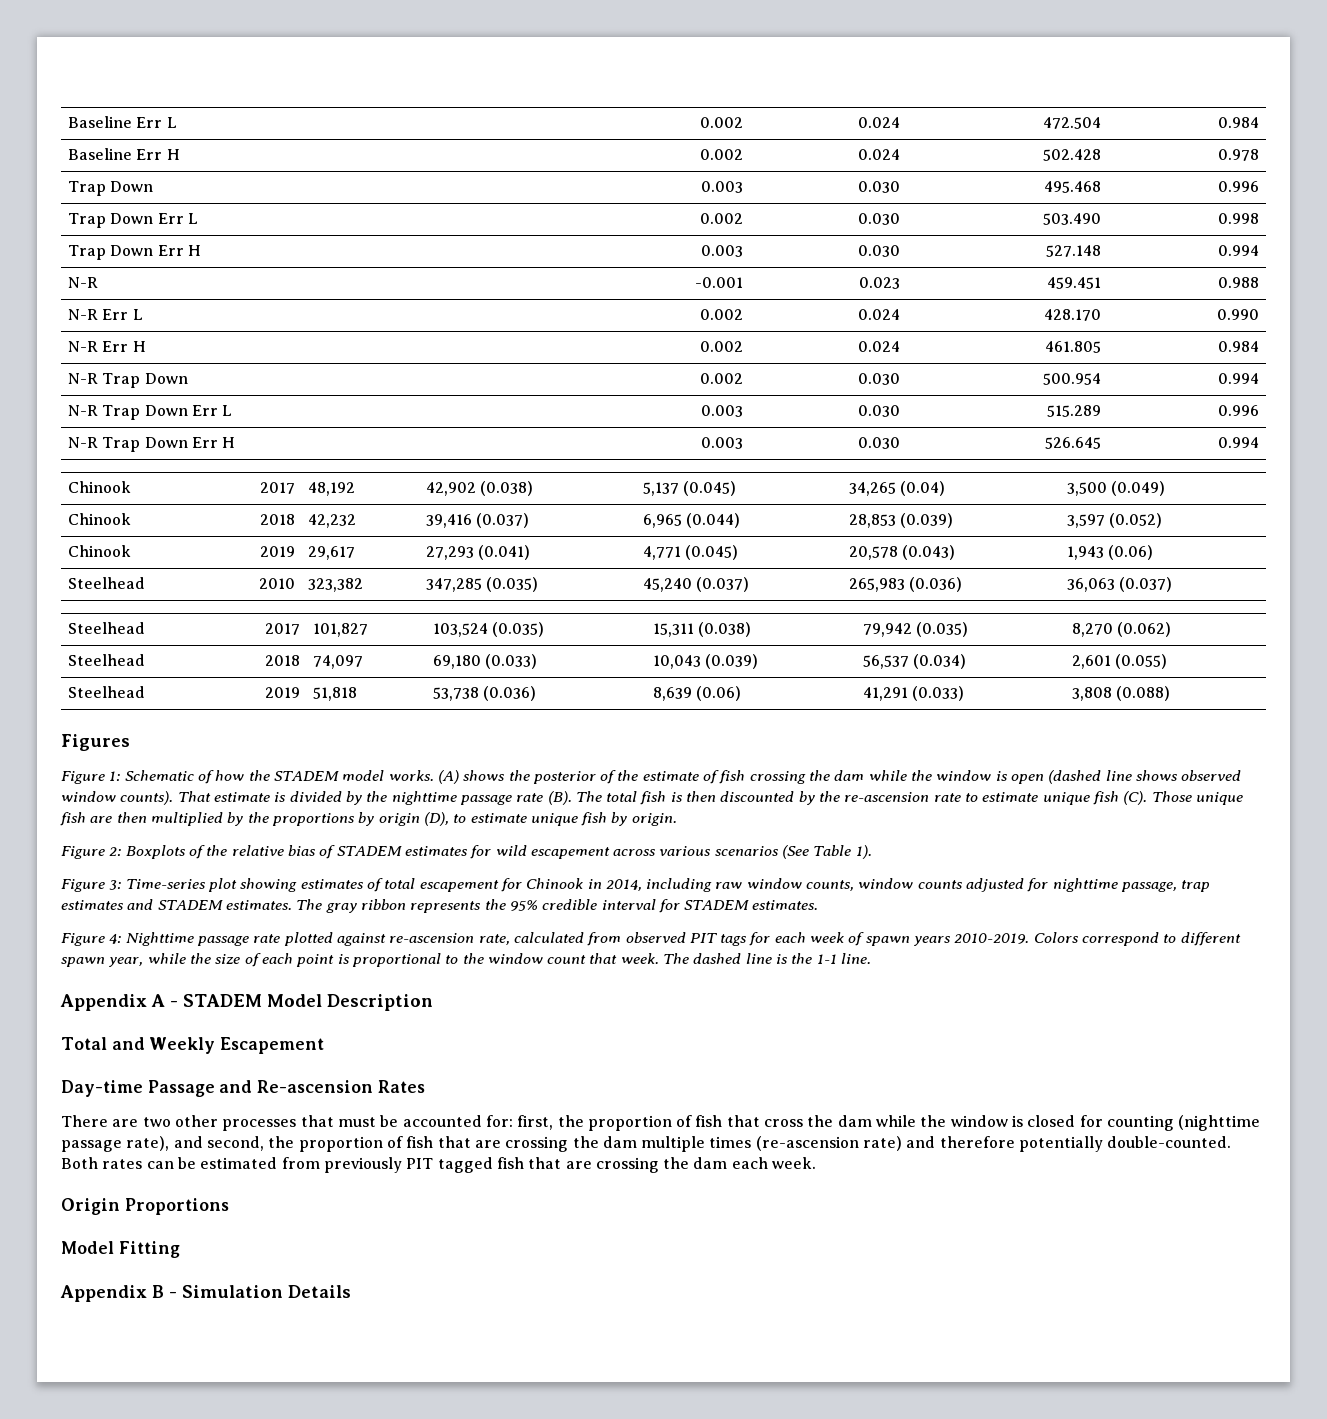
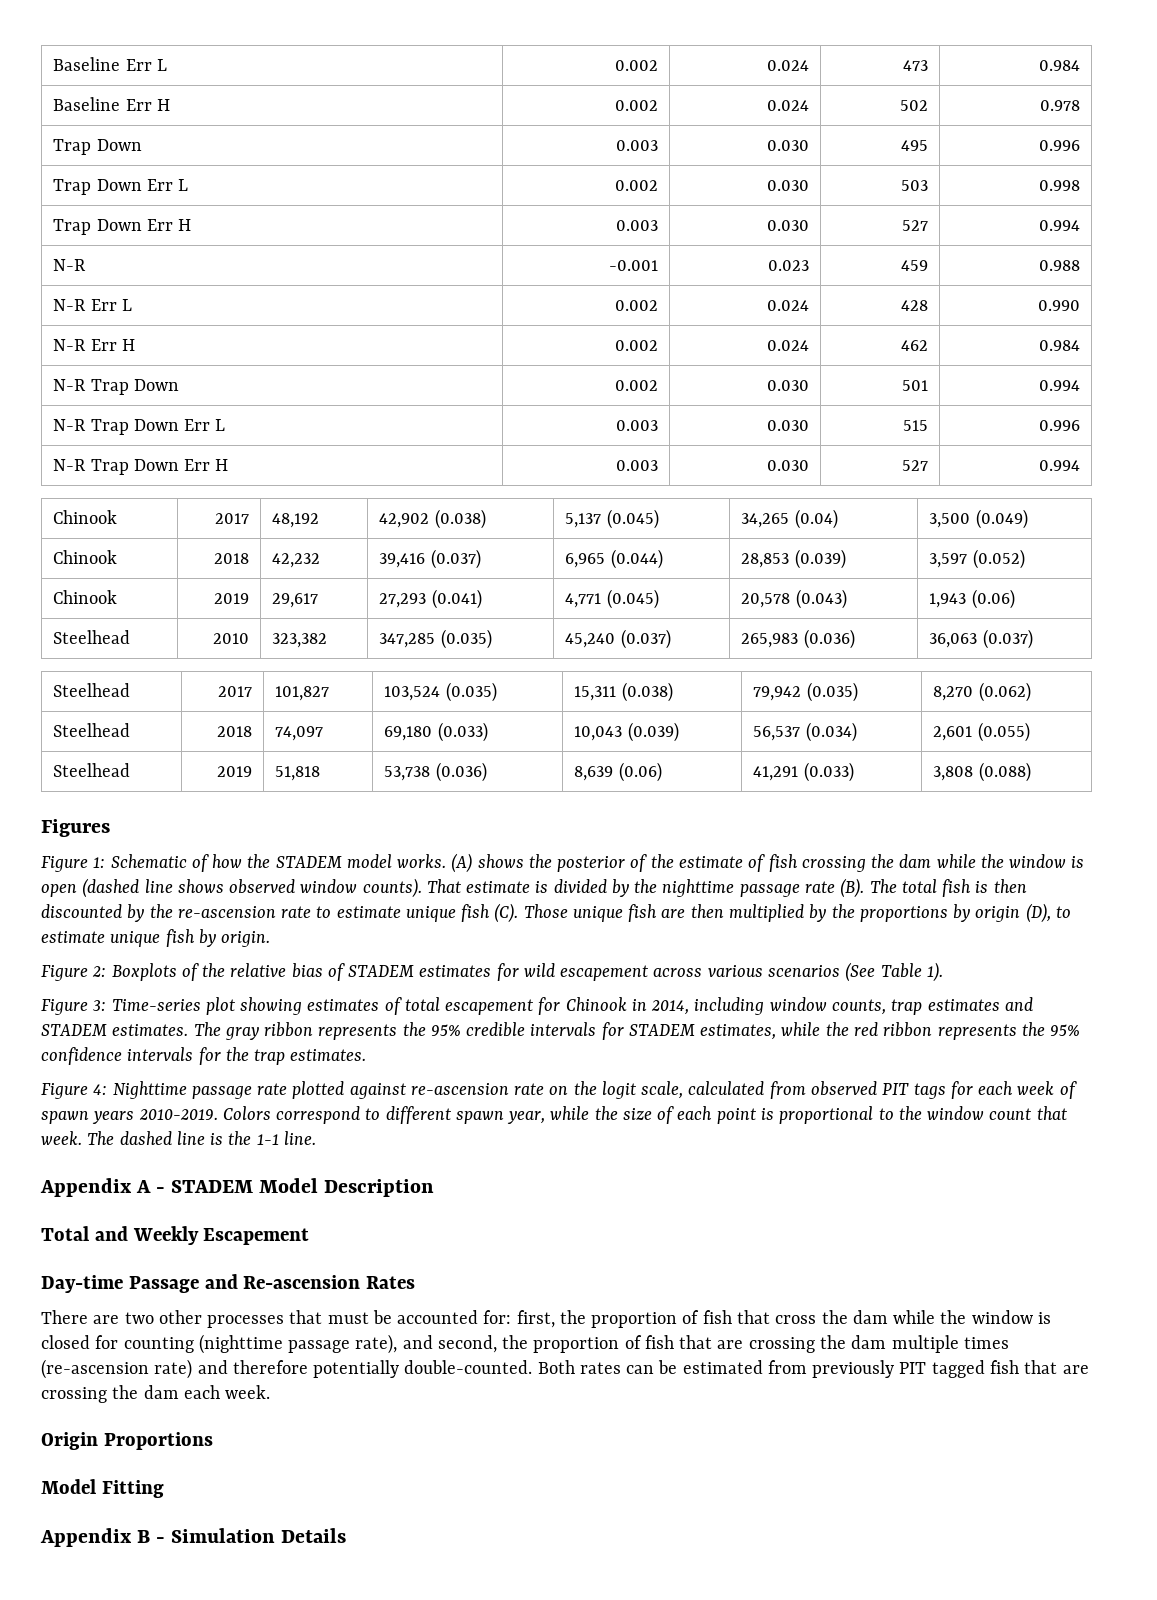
[1042,117,1101,129] 472.504 -> [902,60,928,71] 473
[1042,149,1101,161] 502.428 -> [899,100,928,111] 502
[1043,181,1101,193] 495.468 -> [900,140,928,151] 495
[1042,213,1101,225] 503.490 -> [900,180,928,191] 503
[1045,245,1101,257] 527.148 -> [901,220,928,231] 527
[1046,277,1101,289] 459.451 -> [900,260,928,271] 459
[1043,309,1101,321] 428.170 -> [900,300,928,311] 428
[1044,341,1101,353] 461.805 -> [900,340,928,351] 462
[1042,373,1101,385] 500.954 -> [901,380,928,391] 501
[1046,405,1101,417] 515.289 -> [902,420,928,431] 515
[1044,437,1101,449] 526.645 -> [901,460,928,471] 527
[715,882,743,889] raw -> (765, 1006) none
[858,878,1178,892] window counts adjusted for nighttime passage, -> (886, 1007) none
[601,899,656,910] interval -> [530,1022,597,1036] intervals
(750, 905) none -> [700,1022,1081,1040] [41,1047,286,1065] estimates, while the red ribbon represents the 95% confidence intervals for the trap
[478,934,510,945] rate, -> [514,1081,684,1099] rate on the logit scale,

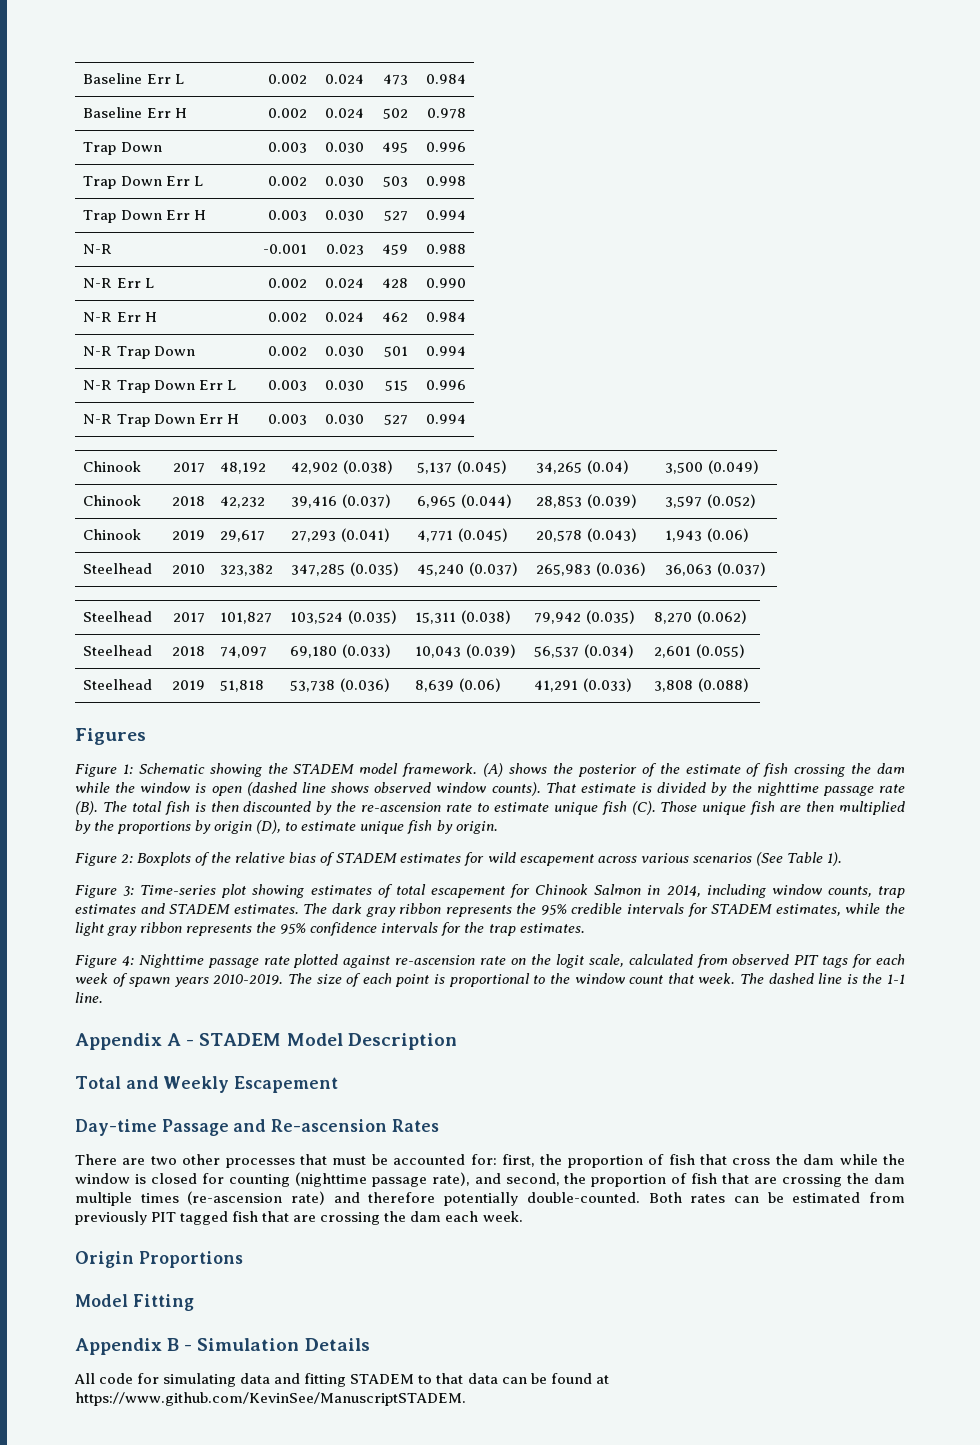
[191,854,243,872] of how -> [209,763,262,777] showing
[397,854,447,868] works. -> [402,763,478,777] framework.
(627, 1004) none -> [594,884,642,895] Salmon
(221, 1029) none -> [331,903,362,914] dark
[853,1022,878,1036] red -> [75,922,138,936] light gray
[222,1106,618,1124] Colors correspond to different spawn year, while the -> [288,973,313,984] The
(347, 1535) none -> [74,1373,609,1387] [75,1392,466,1406] // All code for simulating data and fitting STADEM to that data can be found at https://www.github.com/KevinSee/ManuscriptSTADEM.

